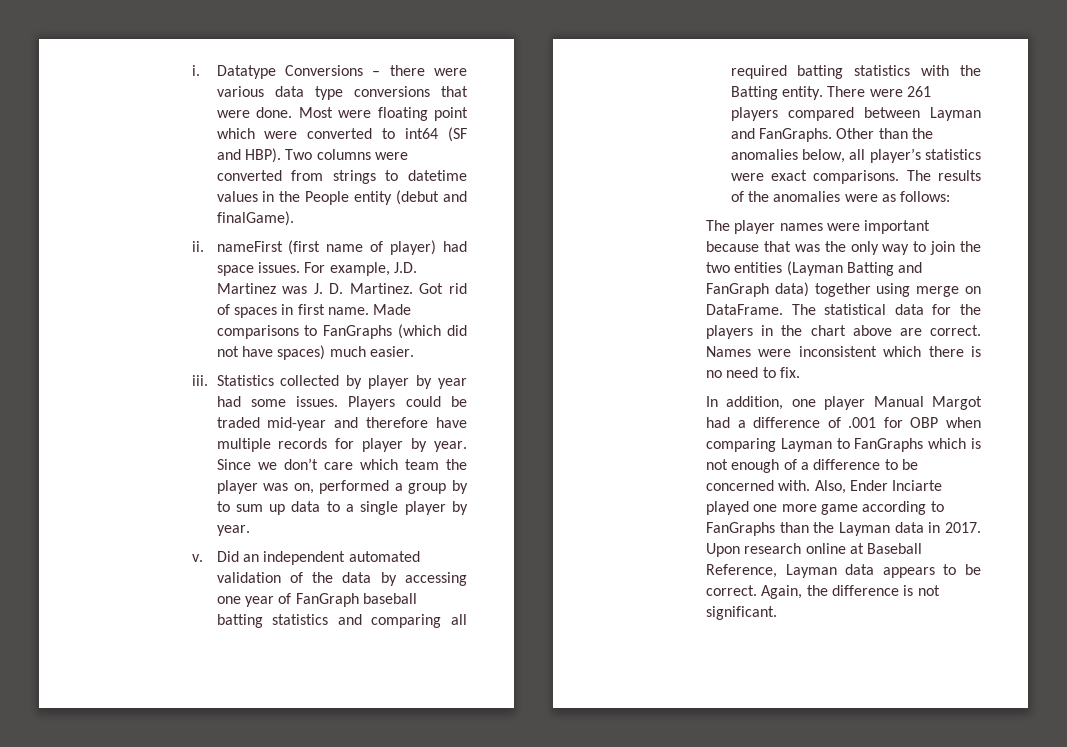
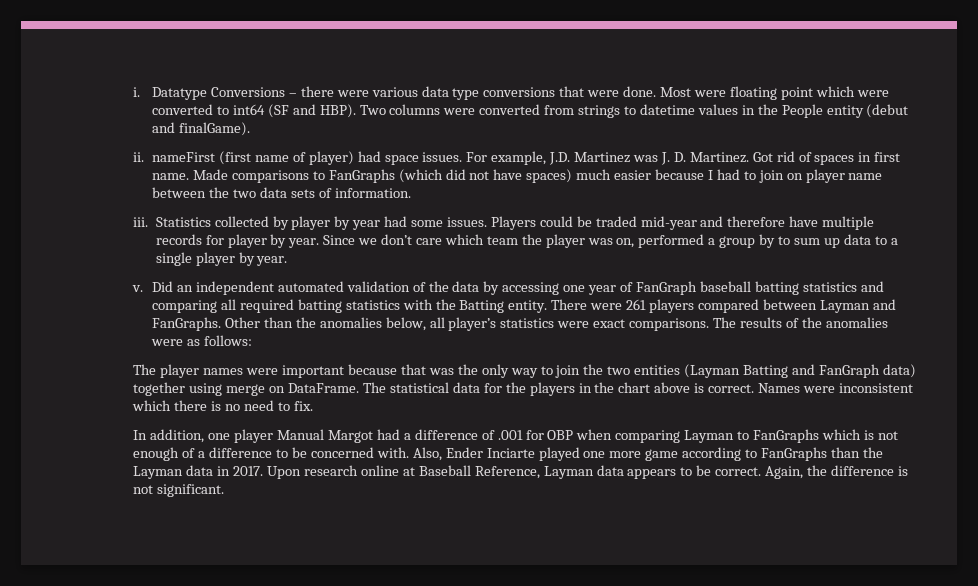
[369,346,414,357] easier. -> [614,169,883,183] [152,187,411,198] easier because I had to join on player name between the two data sets of information.
[899,328,922,336] are -> [694,383,705,393] is

